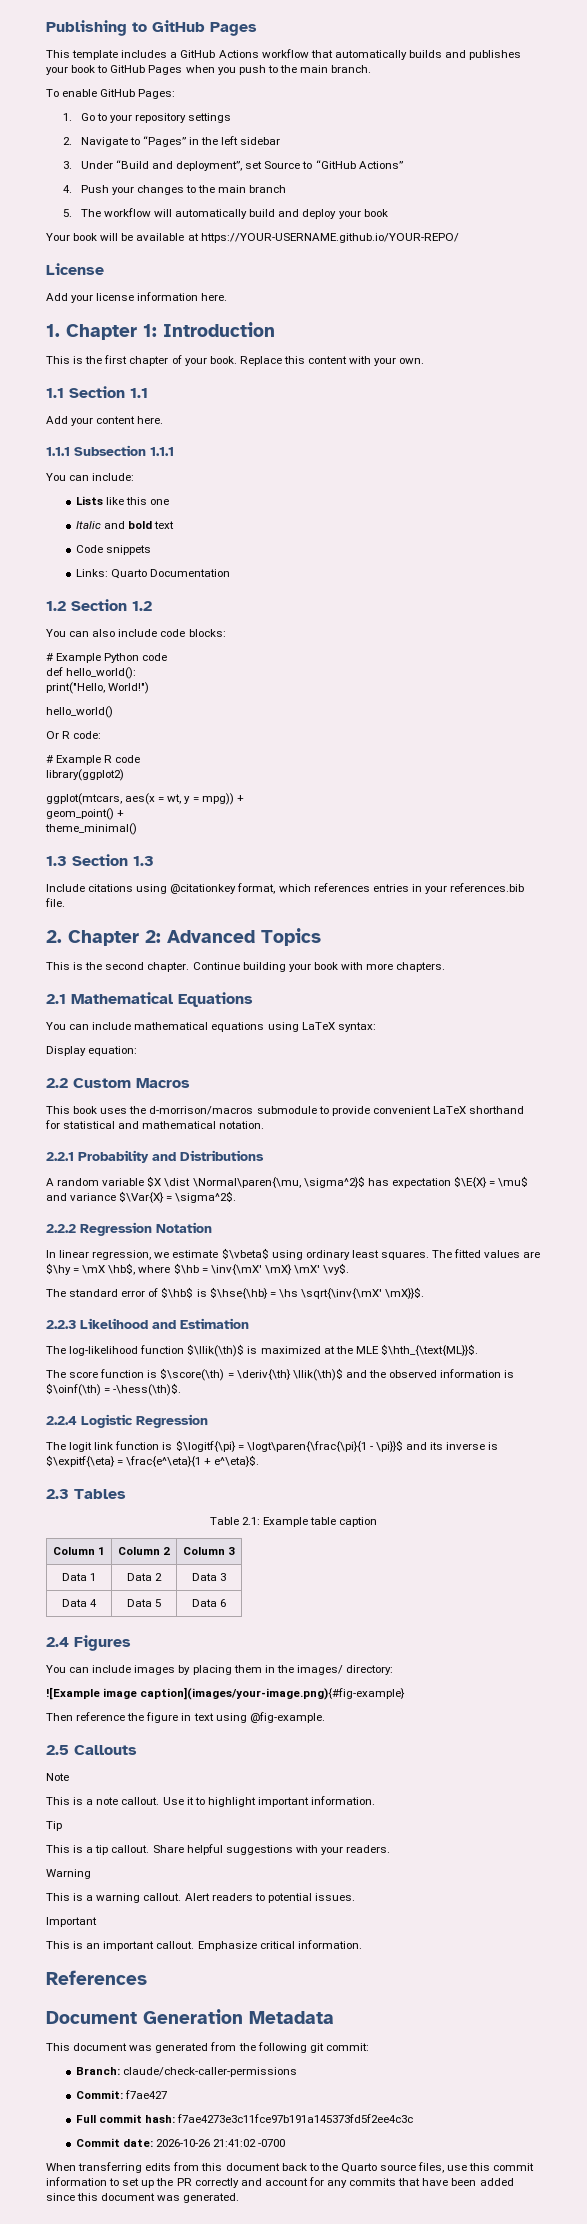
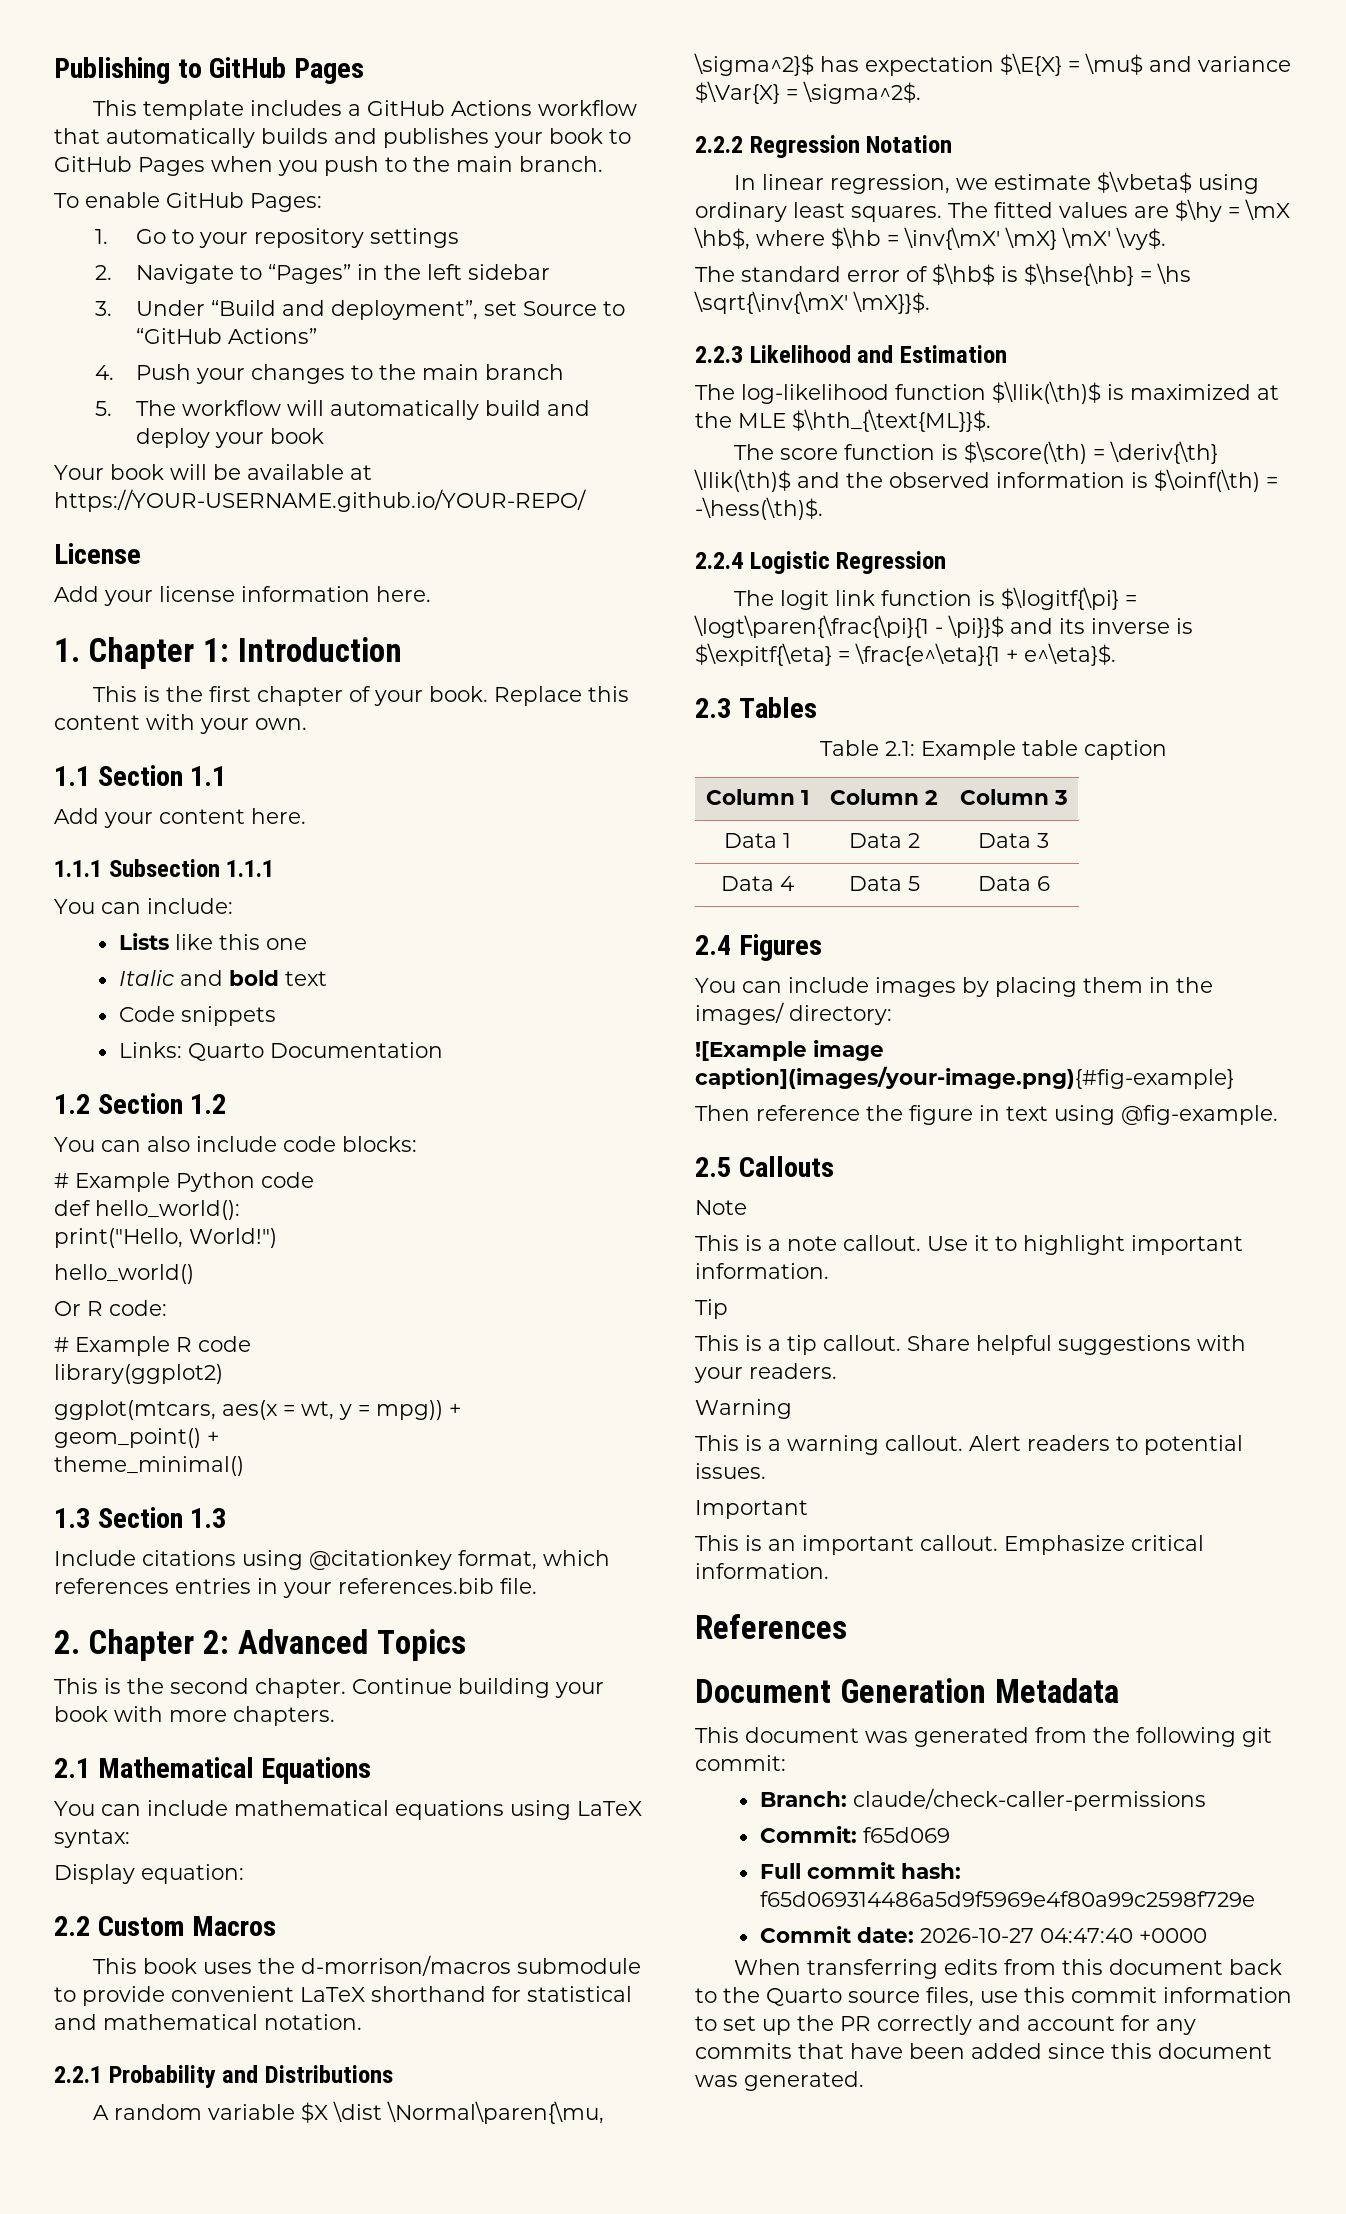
[125,2090,168,2099] f7ae427 -> [862,1827,950,1843] f65d069
[177,2114,414,2123] f7ae4273e3c11fce97b191a145373fd5f2ee4c3c -> [759,1891,1255,1907] f65d069314486a5d9f5969e4f80a99c2598f729e
[156,2139,286,2147] 2026-10-26 21:41:02 -0700 -> [919,1928,1207,1943] 2026-10-27 04:47:40 +0000

